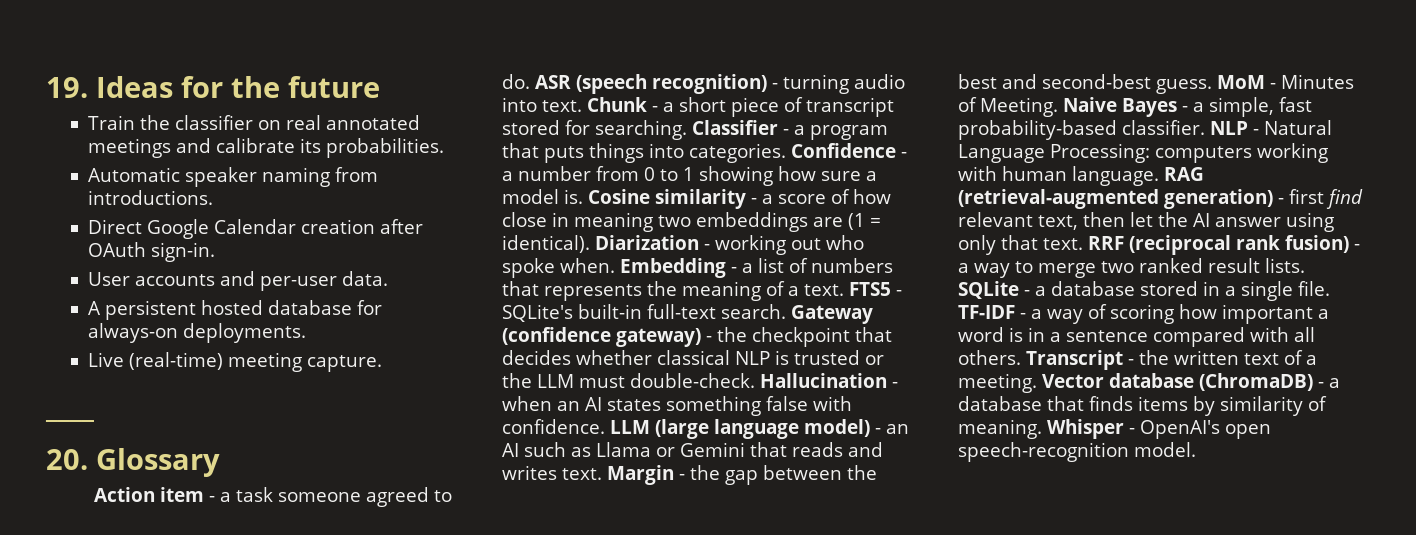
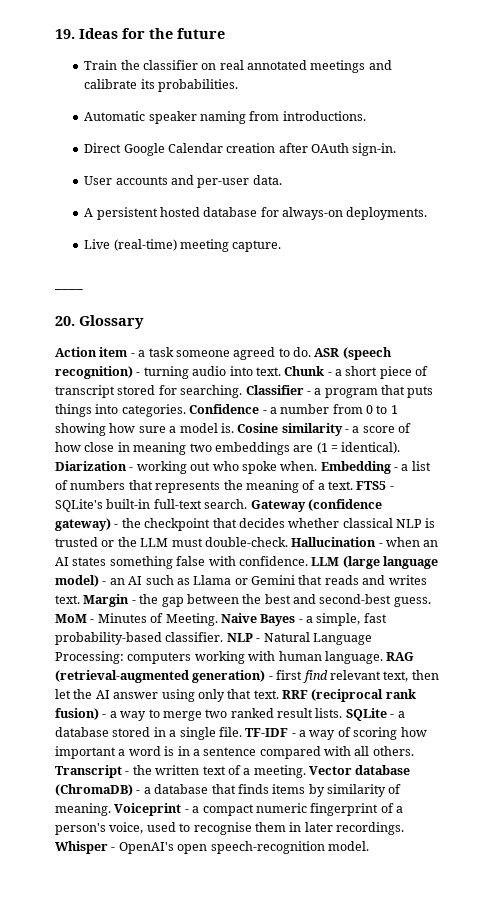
(1042, 429) none -> [114,803,403,816] [55,822,404,835] Voiceprint - a compact numeric fingerprint of a person's voice, used to recognise them in later recordings.

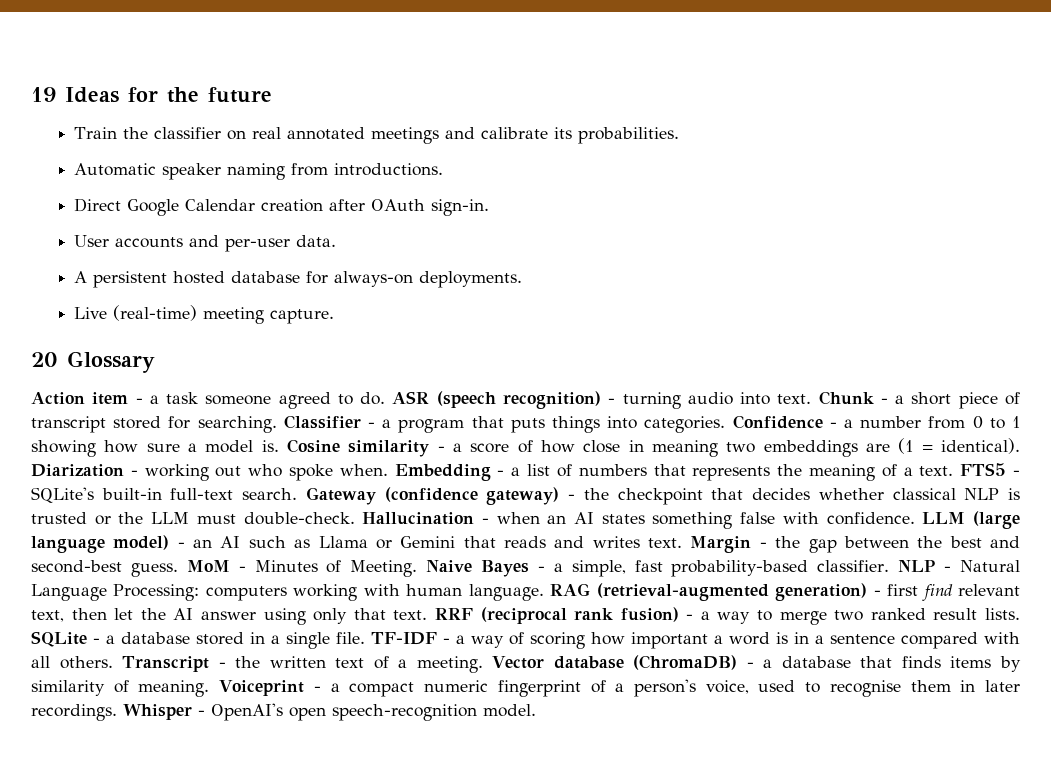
[55,29,75,39] 19. -> [31,87,56,102] 19
[54,288,83,290] [55,316,75,326] ____ // 20. -> [31,352,58,367] 20

